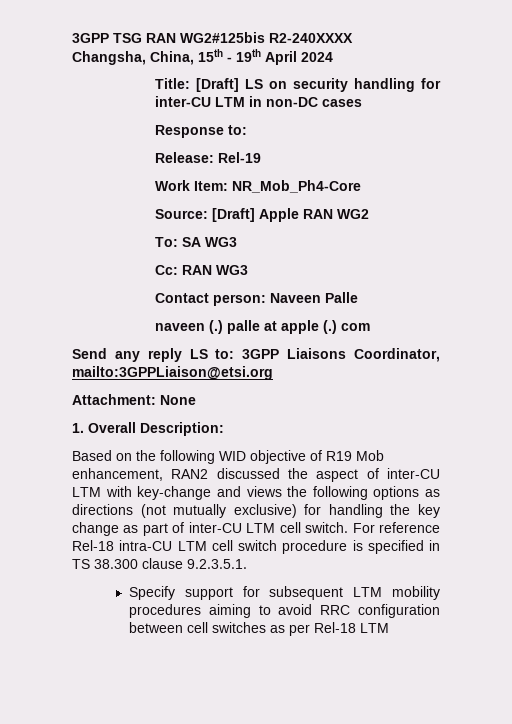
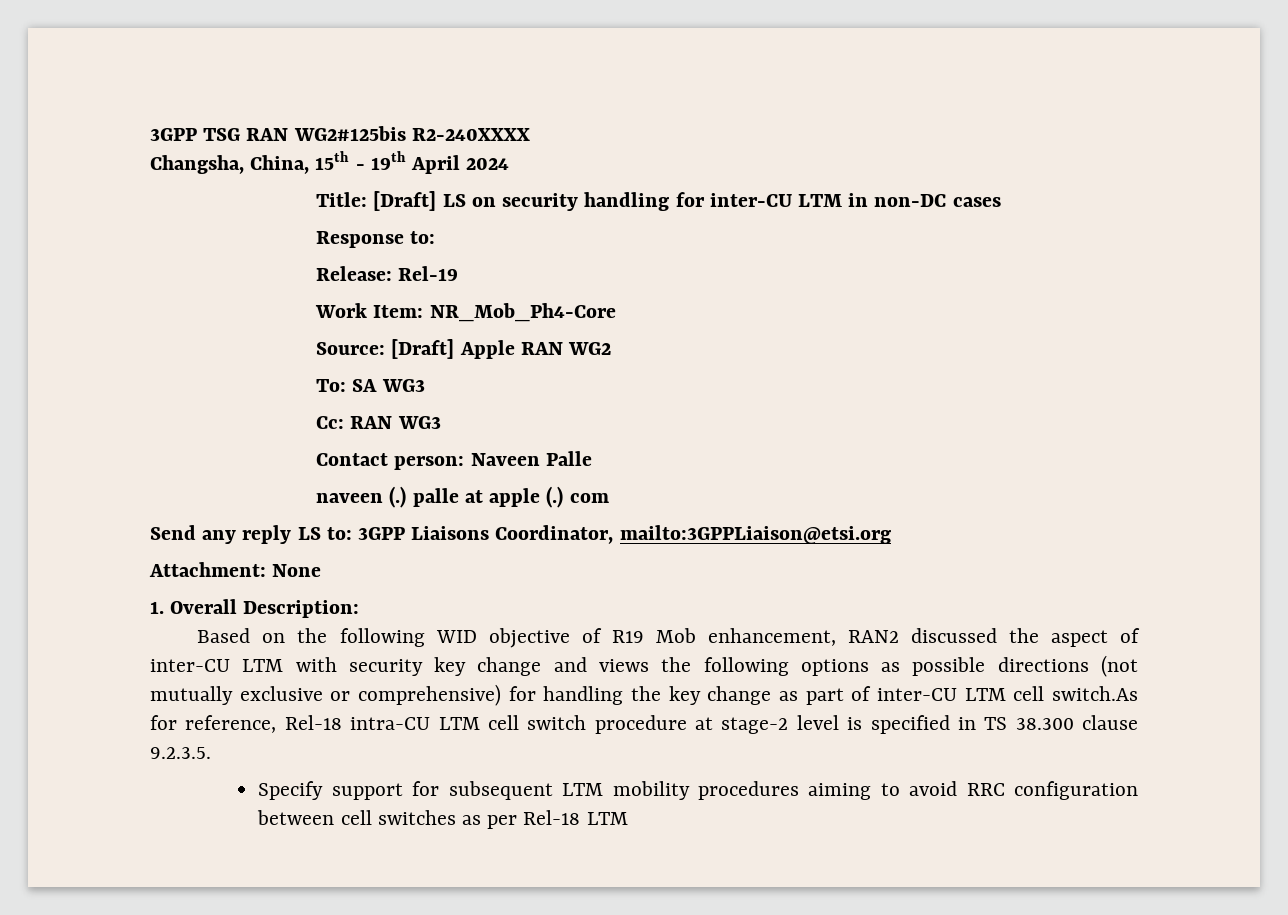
[137,486,212,500] key-change -> [348,657,542,676] security key change
(440, 493) none -> [912,657,986,676] possible
[233,504,297,518] exclusive) -> [239,684,501,706] exclusive or comprehensive)
[305,522,441,533] switch. For reference -> [1051,686,1138,701] [150,715,277,733] switch.As for reference,
(348, 547) none -> [695,715,839,734] at stage-2 level
[187,559,247,569] 9.2.3.5.1. -> [150,747,211,759] 9.2.3.5.

